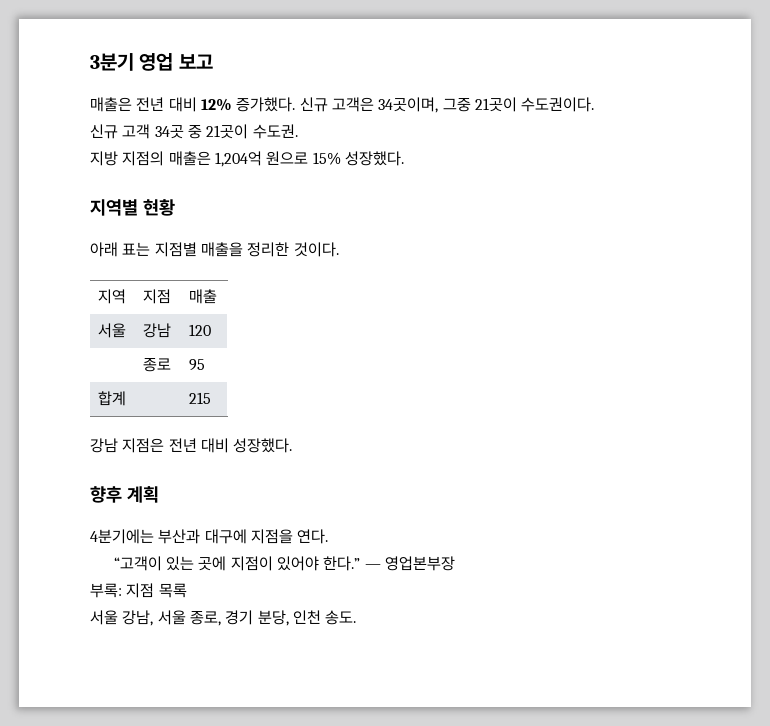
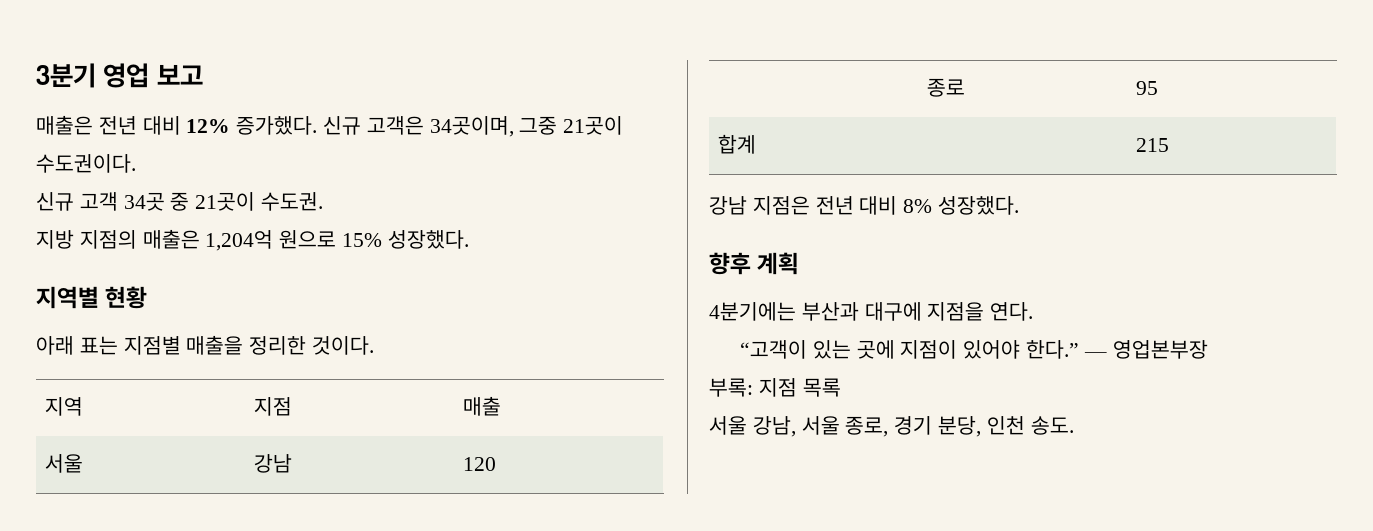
(229, 445) none -> [903,199,933,213] 8%

